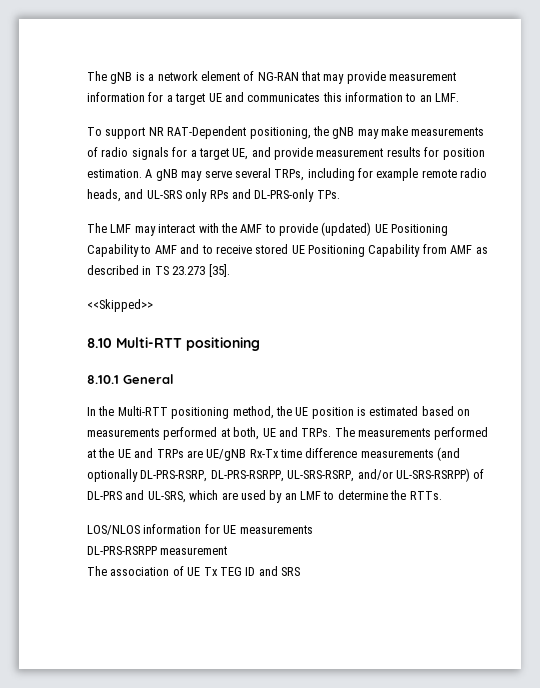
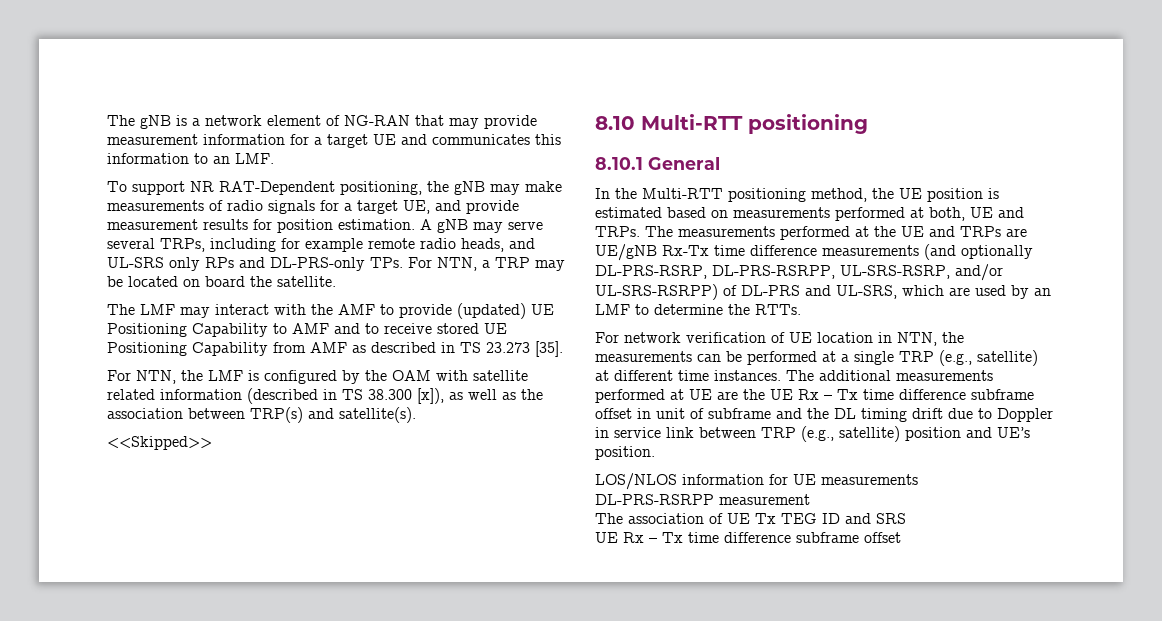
(340, 194) none -> [408,257,565,271] [107,276,336,287] For NTN, a TRP may be located on board the satellite.
(230, 270) none -> [107,370,528,384] [107,388,543,404] [107,407,416,423] // For NTN, the LMF is configured by the OAM with satellite related information (described in TS 38.300 [x]), as well as the association between TRP(s) and satellite(s).
(442, 495) none -> [595,332,964,346] [595,350,1038,366] [595,370,993,381] [595,389,1034,403] [595,408,1053,422] [595,426,1030,442] [595,446,655,460] // For network verification of UE location in NTN, the measurements can be performed at a single TRP (e.g., satellite) at different time instances. The additional measurements performed at UE are the UE Rx – Tx time difference subframe offset in unit of subframe and the DL timing drift due to Doppler in service link between TRP (e.g., satellite) position and UE’s position.
(300, 571) none -> [595,532,901,543] // UE Rx – Tx time difference subframe offset

